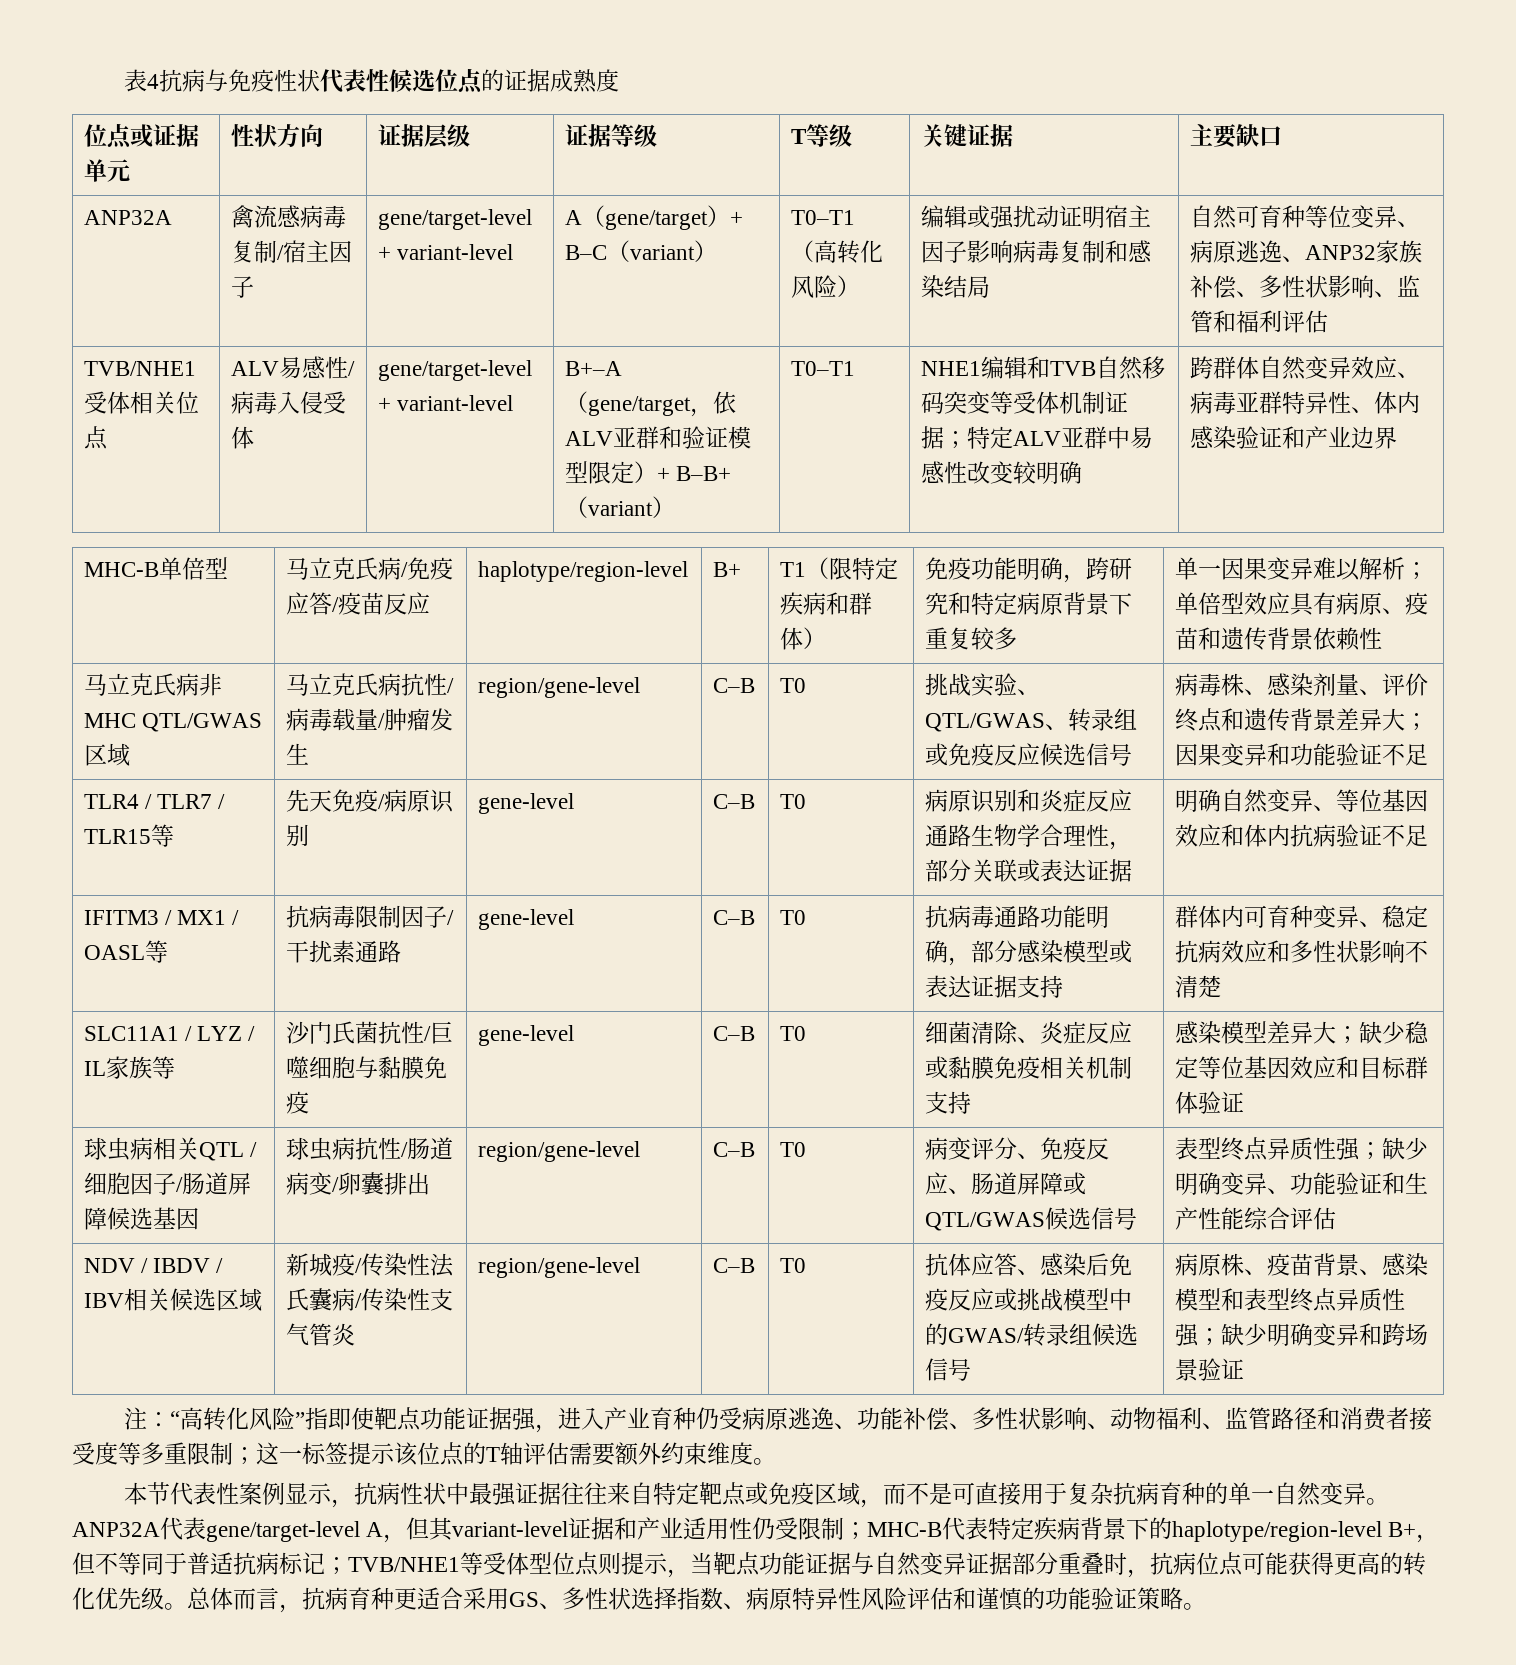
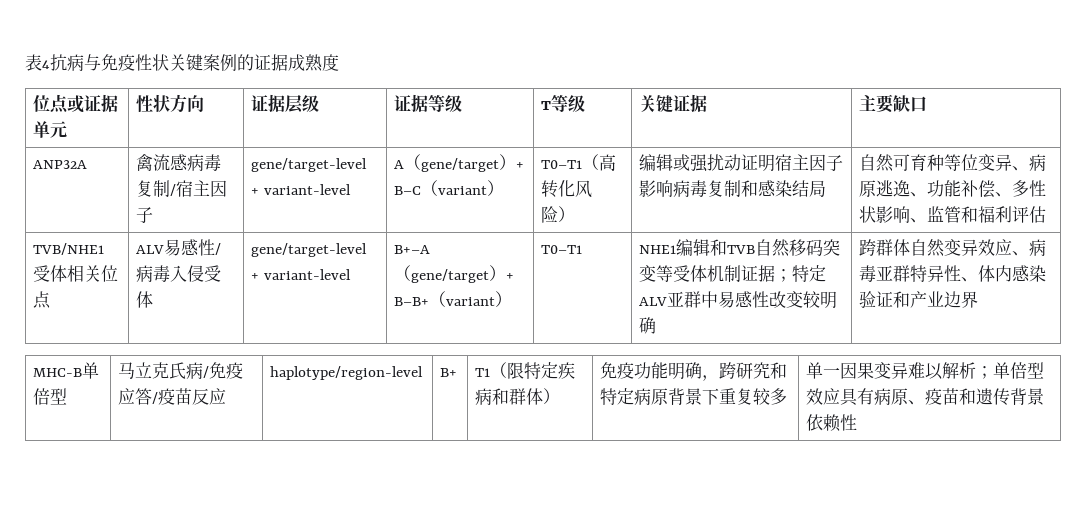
[319,68,483,94] 代表性候选位点 -> [169,54,237,71] 关键案例
[1304,240,1422,263] ANP32家族 -> [927,180,962,197] 功能
[689,391,736,417] [564,426,751,449] [564,461,634,484] ，依ALV亚群和验证模型限定 -> (490, 276) none
[83,673,222,696] [83,713,263,732] [83,743,130,766] [285,673,454,696] [285,708,453,731] [285,743,309,765] [477,677,640,698] [712,678,755,693] [779,678,806,693] [924,673,1040,697] [924,708,1137,732] [924,743,1132,766] [1174,673,1428,697] [1174,708,1428,732] [1174,743,1428,766] [83,794,226,809] [83,824,174,847] [285,789,454,813] [285,824,309,846] [477,793,574,814] [712,794,755,809] [779,794,806,809] [924,789,1132,813] [924,824,1132,850] [924,859,1132,882] [1174,789,1428,813] [1174,824,1428,847] [83,910,240,925] [83,940,168,963] [285,905,454,928] [285,940,401,963] [477,909,574,930] [712,910,755,925] [779,910,806,925] [924,905,1109,928] [924,940,1132,966] [924,975,1063,998] [1174,905,1428,928] [1174,940,1428,963] [1174,975,1221,998] [83,1026,256,1041] [83,1056,175,1079] [285,1021,453,1044] [285,1056,447,1079] [285,1091,309,1114] [477,1025,574,1046] [712,1026,755,1041] [779,1026,806,1041] [924,1021,1132,1044] [924,1056,1132,1079] [924,1091,971,1114] [1174,1021,1429,1044] [1174,1056,1428,1079] [1174,1091,1244,1114] [83,1137,258,1161] [83,1172,251,1195] [83,1207,199,1230] [285,1137,453,1161] [285,1172,430,1195] [477,1141,640,1162] [712,1142,755,1157] [779,1142,806,1157] [924,1137,1109,1160] [924,1172,1086,1195] [924,1207,1137,1231] [1174,1137,1428,1161] [1174,1172,1428,1195] [1174,1207,1336,1230] [83,1258,224,1273] [83,1288,262,1311] [285,1253,454,1277] [285,1288,453,1311] [285,1323,356,1346] [477,1257,640,1278] [712,1258,755,1273] [779,1258,806,1273] [924,1253,1132,1276] [924,1288,1132,1311] [924,1323,1138,1347] [924,1358,971,1381] [1174,1253,1428,1276] [1174,1288,1405,1312] [1174,1323,1428,1347] [1174,1358,1244,1381] [123,1407,1432,1433] [72,1442,776,1466] [123,1482,1389,1508] [72,1517,1440,1543] [72,1552,1426,1578] [72,1587,1206,1613] // 马立克氏病非MHC QTL/GWAS区域 | 马立克氏病抗性/病毒载量/肿瘤发生 | region/gene-level | C–B | T0 | 挑战实验、QTL/GWAS、转录组或免疫反应候选信号 | 病毒株、感染剂量、评价终点和遗传背景差异大；因果变异和功能验证不足 // TLR4 / TLR7 / TLR15等 | 先天免疫/病原识别 | gene-level | C–B | T0 | 病原识别和炎症反应通路生物学合理性，部分关联或表达证据 | 明确自然变异、等位基因效应和体内抗病验证不足 // IFITM3 / MX1 / OASL等 | 抗病毒限制因子/干扰素通路 | gene-level | C–B | T0 | 抗病毒通路功能明确，部分感染模型或表达证据支持 | 群体内可育种变异、稳定抗病效应和多性状影响不清楚 // SLC11A1 / LYZ / IL家族等 | 沙门氏菌抗性/巨噬细胞与黏膜免疫 | gene-level | C–B | T0 | 细菌清除、炎症反应或黏膜免疫相关机制支持 | 感染模型差异大；缺少稳定等位基因效应和目标群体验证 // 球虫病相关QTL /细胞因子/肠道屏障候选基因 | 球虫病抗性/肠道病变/卵囊排出 | region/gene-level | C–B | T0 | 病变评分、免疫反应、肠道屏障或QTL/GWAS候选信号 | 表型终点异质性强；缺少明确变异、功能验证和生产性能综合评估 // NDV / IBDV / IBV相关候选区域 | 新城疫/传染性法氏囊病/传染性支气管炎 | region/gene-level | C–B | T0 | 抗体应答、感染后免疫反应或挑战模型中的GWAS/转录组候选信号 | 病原株、疫苗背景、感染模型和表型终点异质性强；缺少明确变异和跨场景验证 // 注：“高转化风险”指即使靶点功能证据强，进入产业育种仍受病原逃逸、功能补偿、多性状影响、动物福利、监管路径和消费者接受度等多重限制；这一标签提示该位点的T轴评估需要额外约束维度。 // 本节代表性案例显示，抗病性状中最强证据往往来自特定靶点或免疫区域，而不是可直接用于复杂抗病育种的单一自然变异。ANP32A代表gene/target-level A，但其variant-level证据和产业适用性仍受限制；MHC-B代表特定疾病背景下的haplotype/region-level B+，但不等同于普适抗病标记；TVB/NHE1等受体型位点则提示，当靶点功能证据与自然变异证据部分重叠时，抗病位点可能获得更高的转化优先级。总体而言，抗病育种更适合采用GS、多性状选择指数、病原特异性风险评估和谨慎的功能验证策略。 -> (858, 422) none

